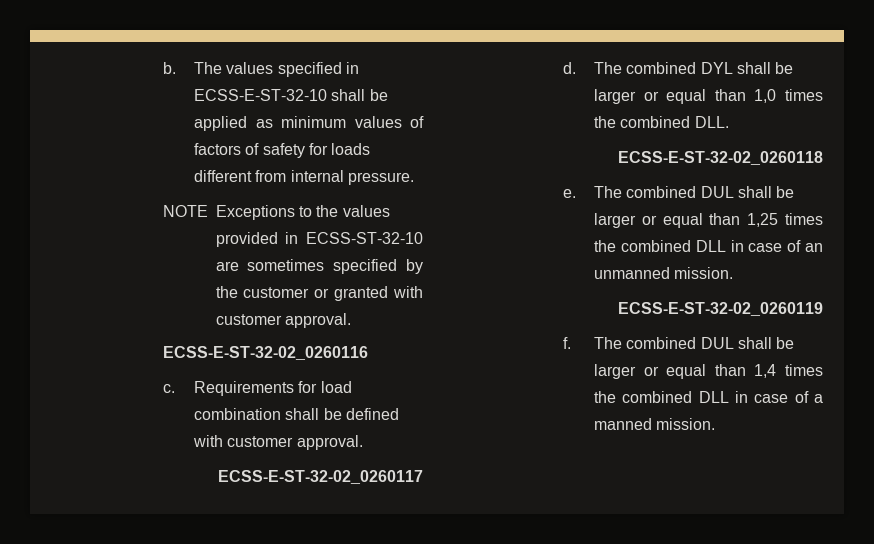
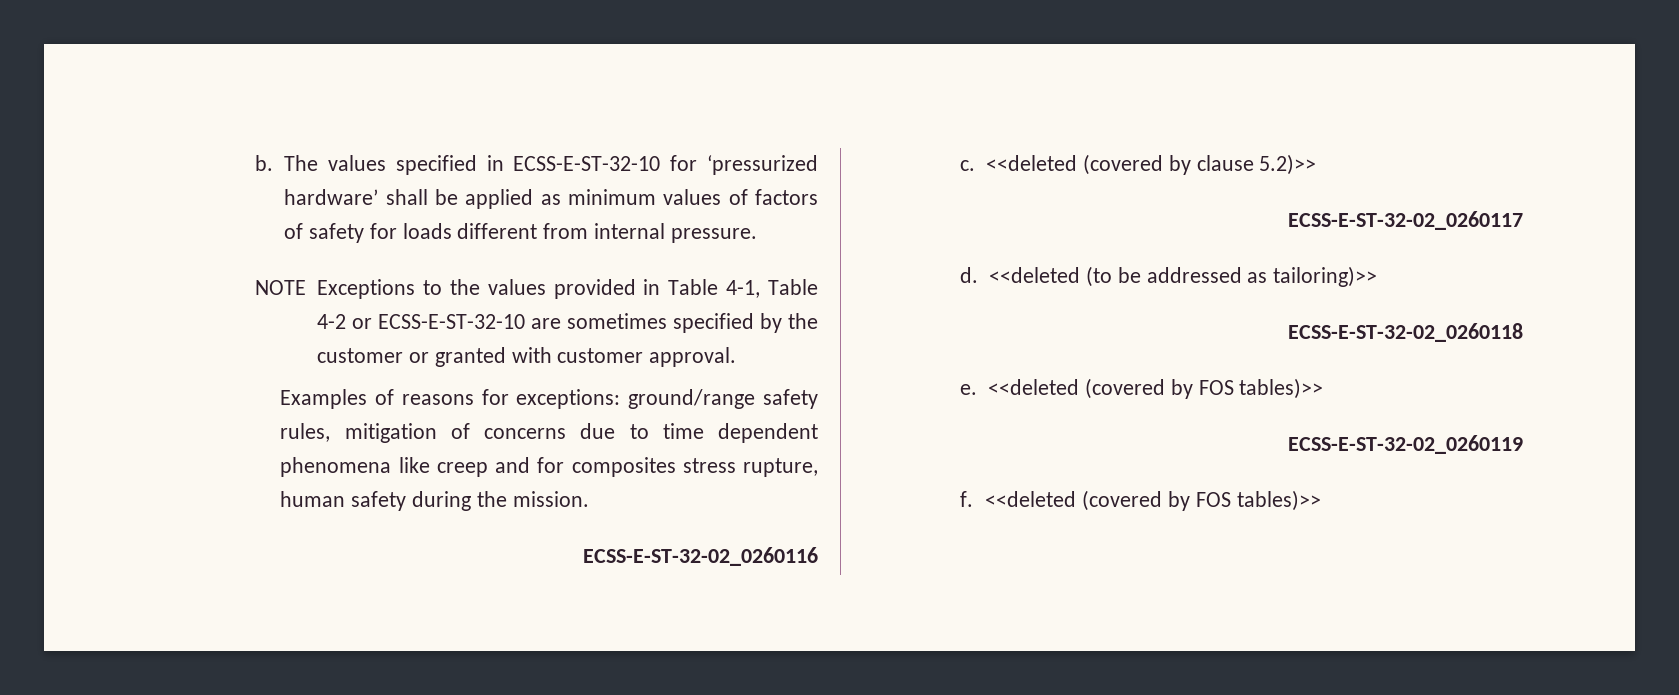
(328, 95) none -> [670,155,818,175] [284,189,379,205] for ‘pressurized hardware’
[306,232,423,244] ECSS-ST-32-10 -> [668,279,819,298] [317,314,526,329] Table 4-1, Table 4-2 or ECSS-E-ST-32-10
[162,346,368,360] [162,381,352,396] [194,408,400,420] [193,435,363,450] [218,470,423,484] [562,62,794,74] [594,89,823,104] [594,116,729,128] [618,151,823,165] [562,186,795,198] [594,213,823,228] [594,240,824,252] [594,267,734,279] [618,302,823,316] [562,337,795,349] [594,364,823,379] [594,391,824,403] [594,418,716,430] ECSS-E-ST-32-02_0260116 // c. Requirements for load combination shall be defined with customer approval. // ECSS-E-ST-32-02_0260117 // d. The combined DYL shall be larger or equal than 1,0 times the combined DLL. // ECSS-E-ST-32-02_0260118 // e. The combined DUL shall be larger or equal than 1,25 times the combined DLL in case of an unmanned mission. // ECSS-E-ST-32-02_0260119 // f. The combined DUL shall be larger or equal than 1,4 times the combined DLL in case of a manned mission. -> [280,389,818,409] [280,423,818,443] [280,457,818,477] [280,491,589,511] [583,547,818,566] [960,154,1317,175] [1288,211,1523,230] [960,266,1378,287] [1288,323,1523,342] [960,378,1324,399] [1288,435,1523,454] [960,490,1321,511] Examples of reasons for exceptions: ground/range safety rules, mitigation of concerns due to time dependent phenomena like creep and for composites stress rupture, human safety during the mission. // ECSS-E-ST-32-02_0260116 // c. <<deleted (covered by clause 5.2)>> // ECSS-E-ST-32-02_0260117 // d. <<deleted (to be addressed as tailoring)>> // ECSS-E-ST-32-02_0260118 // e. <<deleted (covered by FOS tables)>> // ECSS-E-ST-32-02_0260119 // f. <<deleted (covered by FOS tables)>>

